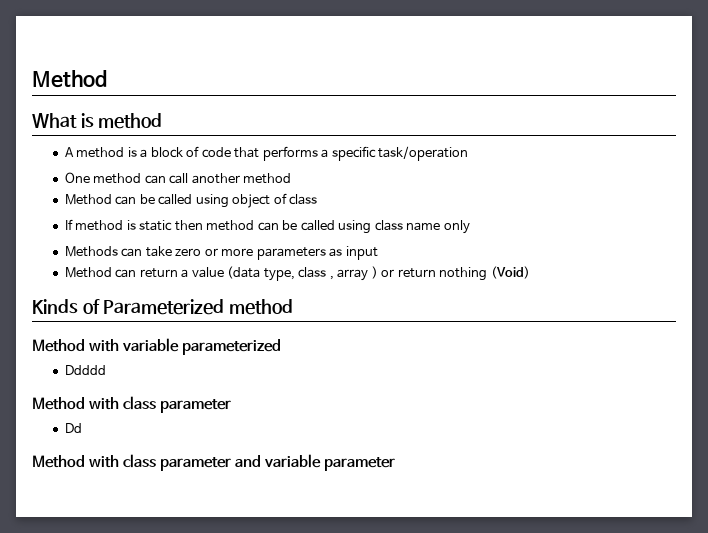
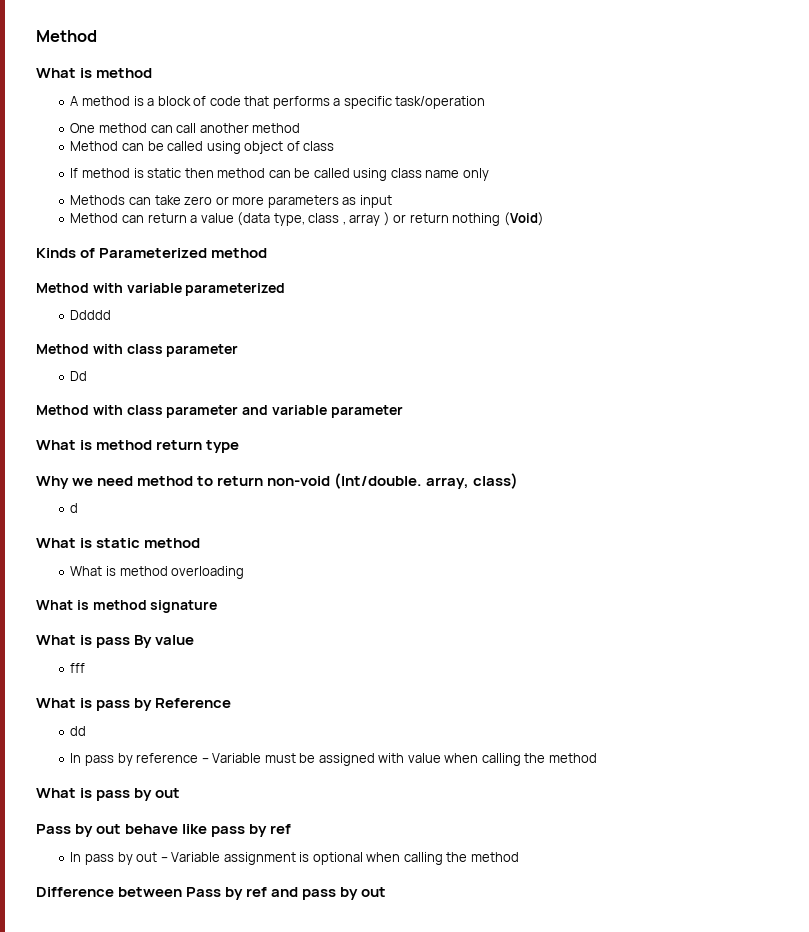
(396, 464) none -> [36,440,240,453] [36,473,519,489] [70,503,79,513] [36,538,201,548] [70,566,245,579] [36,600,218,613] [36,635,195,648] [70,663,86,673] [36,698,232,711] [70,726,87,736] [70,753,597,766] [36,788,181,801] [36,824,292,837] [70,852,519,865] [36,887,387,900] // What is method return type // Why we need method to return non-void (Int/double. array, class) // d // What is static method // What is method overloading // What is method signature // What is pass By value // fff // What is pass by Reference // dd // In pass by reference – Variable must be assigned with value when calling the method // What is pass by out // Pass by out behave like pass by ref // In pass by out – Variable assignment is optional when calling the method // Difference between Pass by ref and pass by out

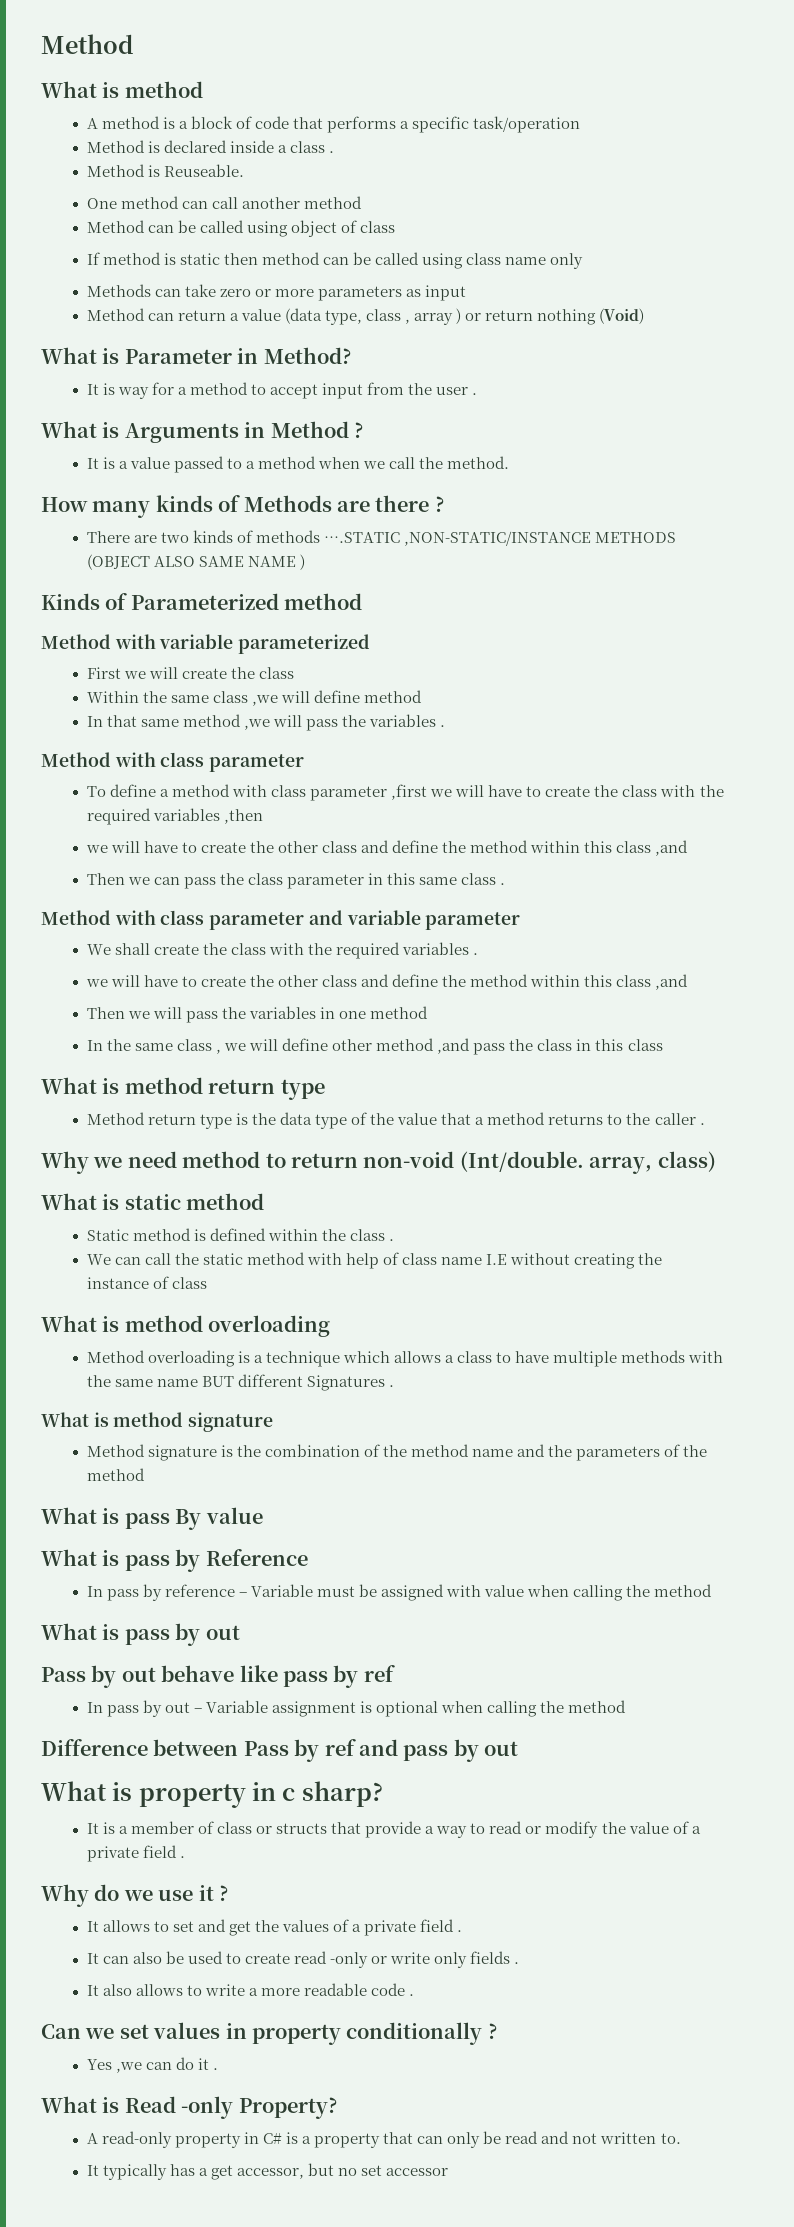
(486, 102) none -> [86,140,335,153] [86,164,244,177] // Method is declared inside a class . // Method is Reuseable.
(544, 219) none -> [41,347,351,364] [86,382,478,399] [41,421,363,443] [86,456,510,473] [41,495,444,518] [86,530,677,546] [86,554,305,570] // What is Parameter in Method? // It is way for a method to accept input from the user . // What is Arguments in Method ? // It is a value passed to a method when we call the method. // How many kinds of Methods are there ? // There are two kinds of methods ….STATIC ,NON-STATIC/INSTANCE METHODS (OBJECT ALSO SAME NAME )
[70,310,112,320] [36,344,239,357] [70,371,88,381] Ddddd // Method with class parameter // Dd -> [86,667,294,679] [86,690,423,706] [86,714,446,731] [41,752,305,772] [86,784,724,801] [86,808,263,825] [85,840,689,856] [86,873,506,889] First we will create the class // Within the same class ,we will define method // In that same method ,we will pass the variables . // Method with class parameter // To define a method with class parameter ,first we will have to create the class with the required variables ,then // we will have to create the other class and define the method within this class ,and // Then we can pass the class parameter in this same class .
(403, 411) none -> [86,942,479,959] [85,974,689,990] [86,1006,429,1023] [86,1038,663,1055] // We shall create the class with the required variables . // we will have to create the other class and define the method within this class ,and // Then we will pass the variables in one method // In the same class , we will define other method ,and pass the class in this class
(240, 446) none -> [86,1112,705,1129] // Method return type is the data type of the value that a method returns to the caller .
[70,503,79,513] // d -> (716, 1161) none
[70,566,245,579] [36,600,218,613] What is method overloading // What is method signature -> [86,1228,395,1241] [86,1252,663,1269] [86,1276,207,1289] [41,1315,331,1337] [86,1350,724,1367] [86,1374,395,1391] [41,1412,274,1432] [86,1444,708,1461] [86,1468,145,1481] Static method is defined within the class . // We can call the static method with help of class name I.E without creating the instance of class // What is method overloading // Method overloading is a technique which allows a class to have multiple methods with the same name BUT different Signatures . // What is method signature // Method signature is the combination of the method name and the parameters of the method
[70,663,86,673] // fff -> (263, 1515) none
[70,726,87,736] // dd -> (308, 1557) none
(387, 892) none -> [41,1781,383,1808] [86,1821,701,1838] [86,1845,185,1862] [41,1884,229,1907] [86,1919,463,1936] [86,1951,520,1968] [86,1983,415,1996] [41,2022,497,2045] [86,2057,218,2073] [41,2096,337,2119] [86,2131,681,2148] [86,2163,449,2180] // What is property in c sharp? // It is a member of class or structs that provide a way to read or modify the value of a private field . // Why do we use it ? // It allows to set and get the values of a private field . // It can also be used to create read -only or write only fields . // It also allows to write a more readable code . // Can we set values in property conditionally ? // Yes ,we can do it . // What is Read -only Property? // A read-only property in C# is a property that can only be read and not written to. // It typically has a get accessor, but no set accessor

